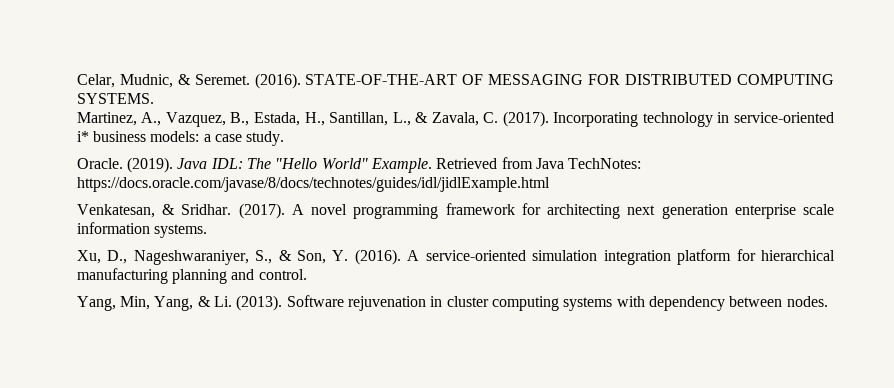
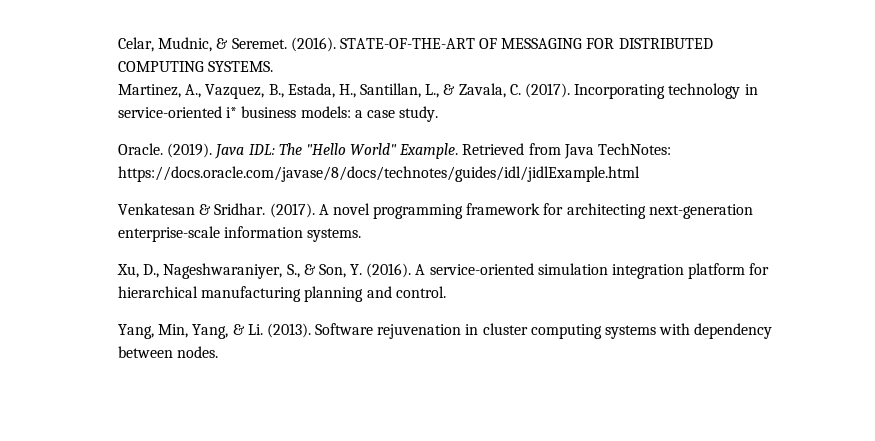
[76,204,155,218] Venkatesan, -> [117,203,195,215] Venkatesan
[627,204,834,219] next generation enterprise scale -> [648,204,753,219] [117,226,220,242] next-generation enterprise-scale

